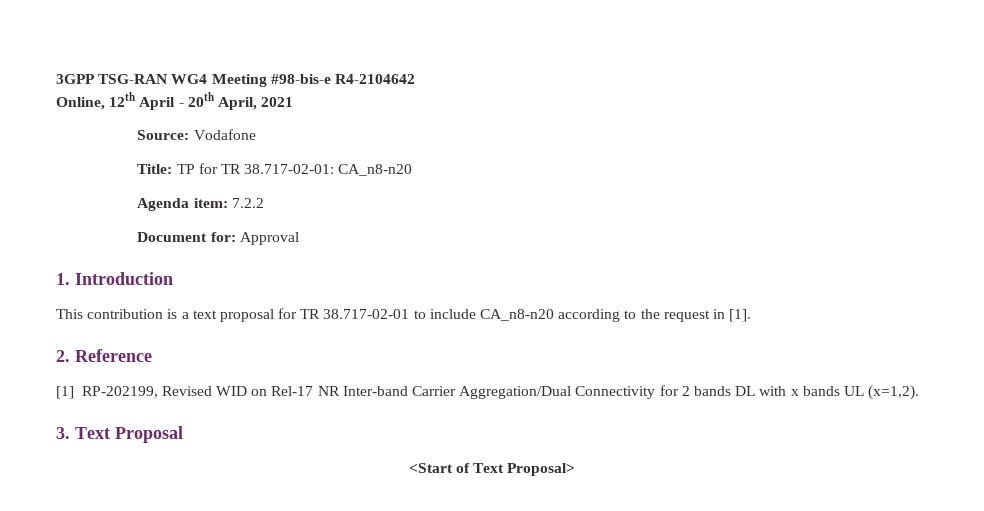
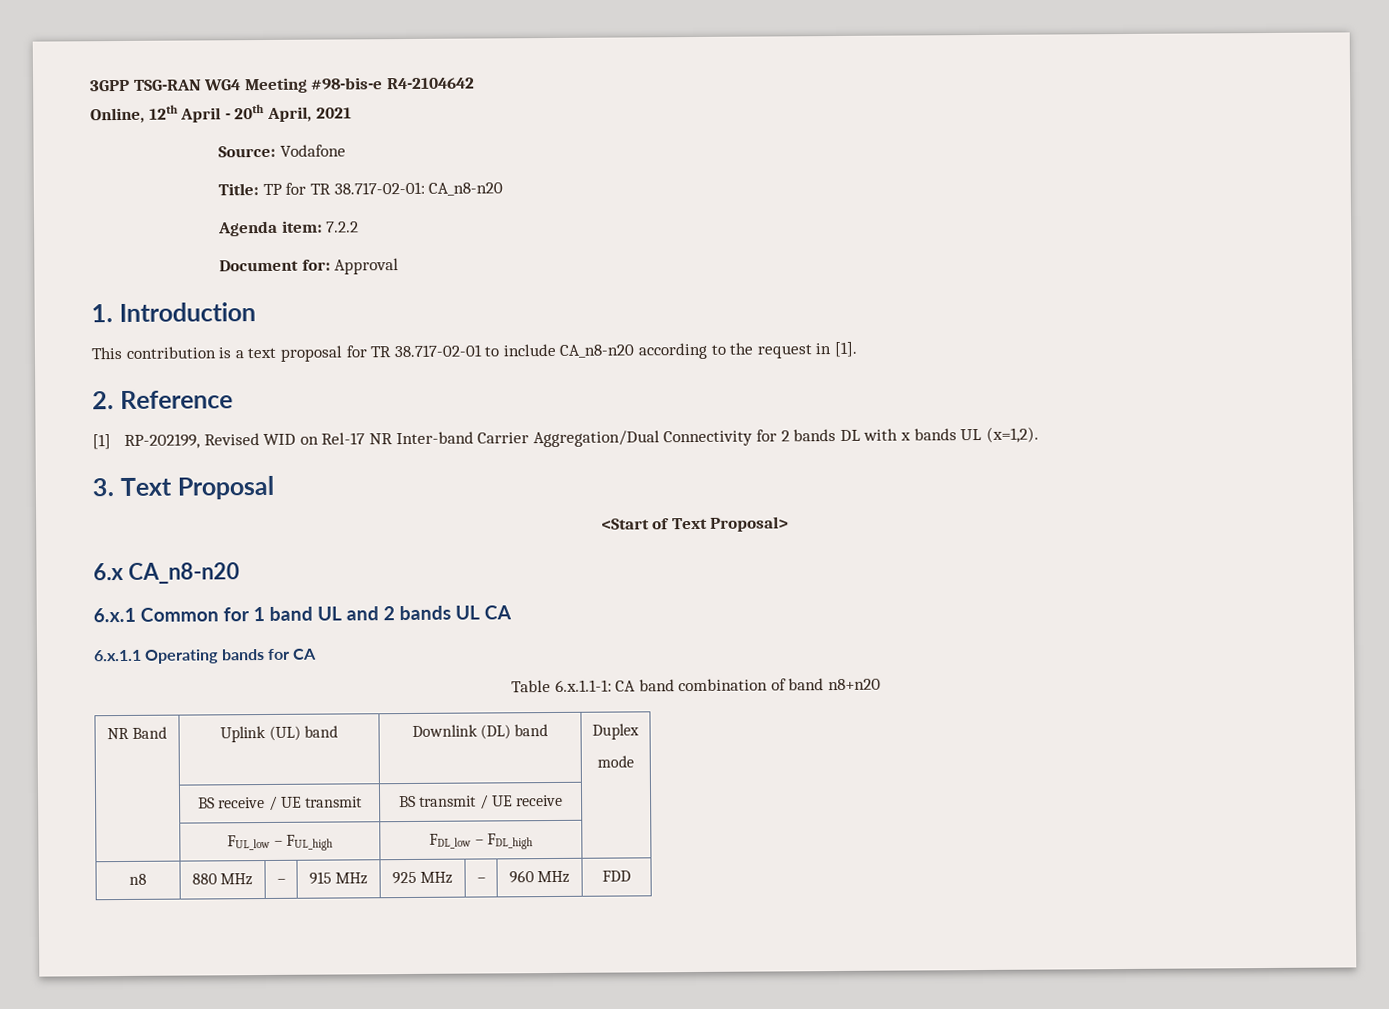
(576, 469) none -> [93,562,240,584] [93,605,512,623] [94,648,318,664] [510,678,882,693] [106,726,168,740] [220,725,338,743] [411,724,549,740] [592,723,639,740] [597,755,634,768] [198,795,363,811] [399,794,563,810] [227,834,333,851] [429,833,533,850] [129,873,147,885] [191,873,254,886] [276,878,286,884] [308,871,369,885] [391,871,454,885] [476,877,486,883] [508,870,571,884] [602,870,631,882] // 6.x CA_n8-n20 // 6.x.1 Common for 1 band UL and 2 bands UL CA // 6.x.1.1 Operating bands for CA // Table 6.x.1.1-1: CA band combination of band n8+n20 // NR Band | Uplink (UL) band | Downlink (DL) band | Duplex // mode // | BS receive / UE transmit | BS transmit / UE receive | // | FUL_low – FUL_high | FDL_low – FDL_high | // n8 | 880 MHz | – | 915 MHz | 925 MHz | – | 960 MHz | FDD

